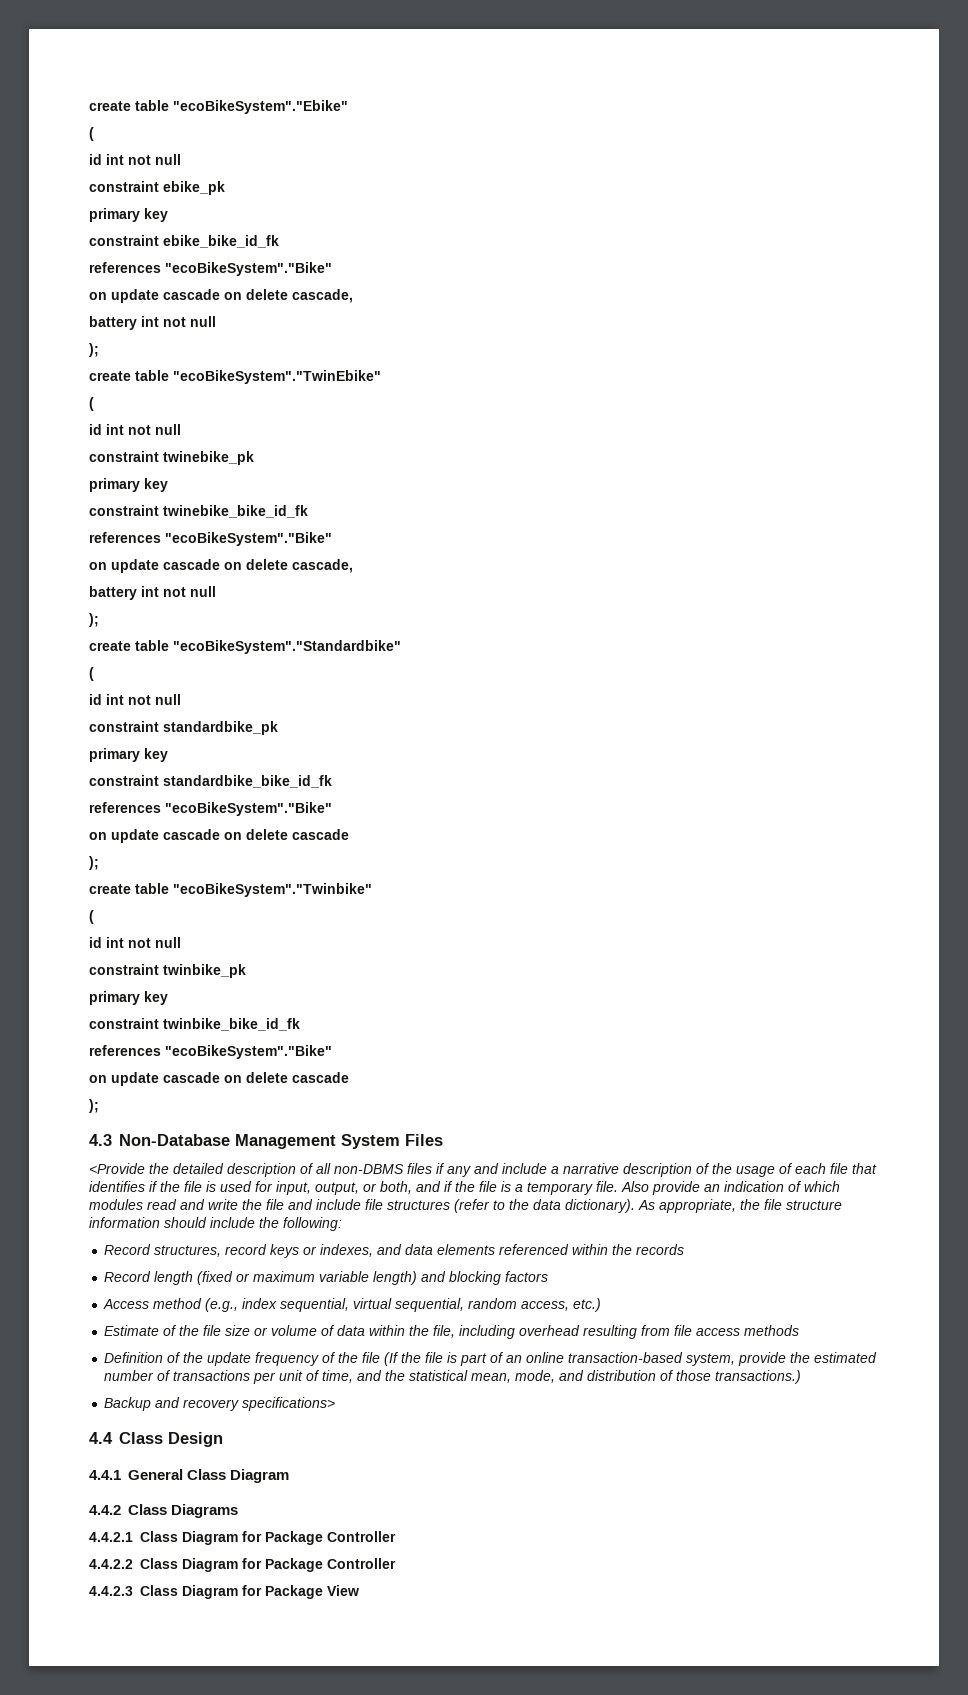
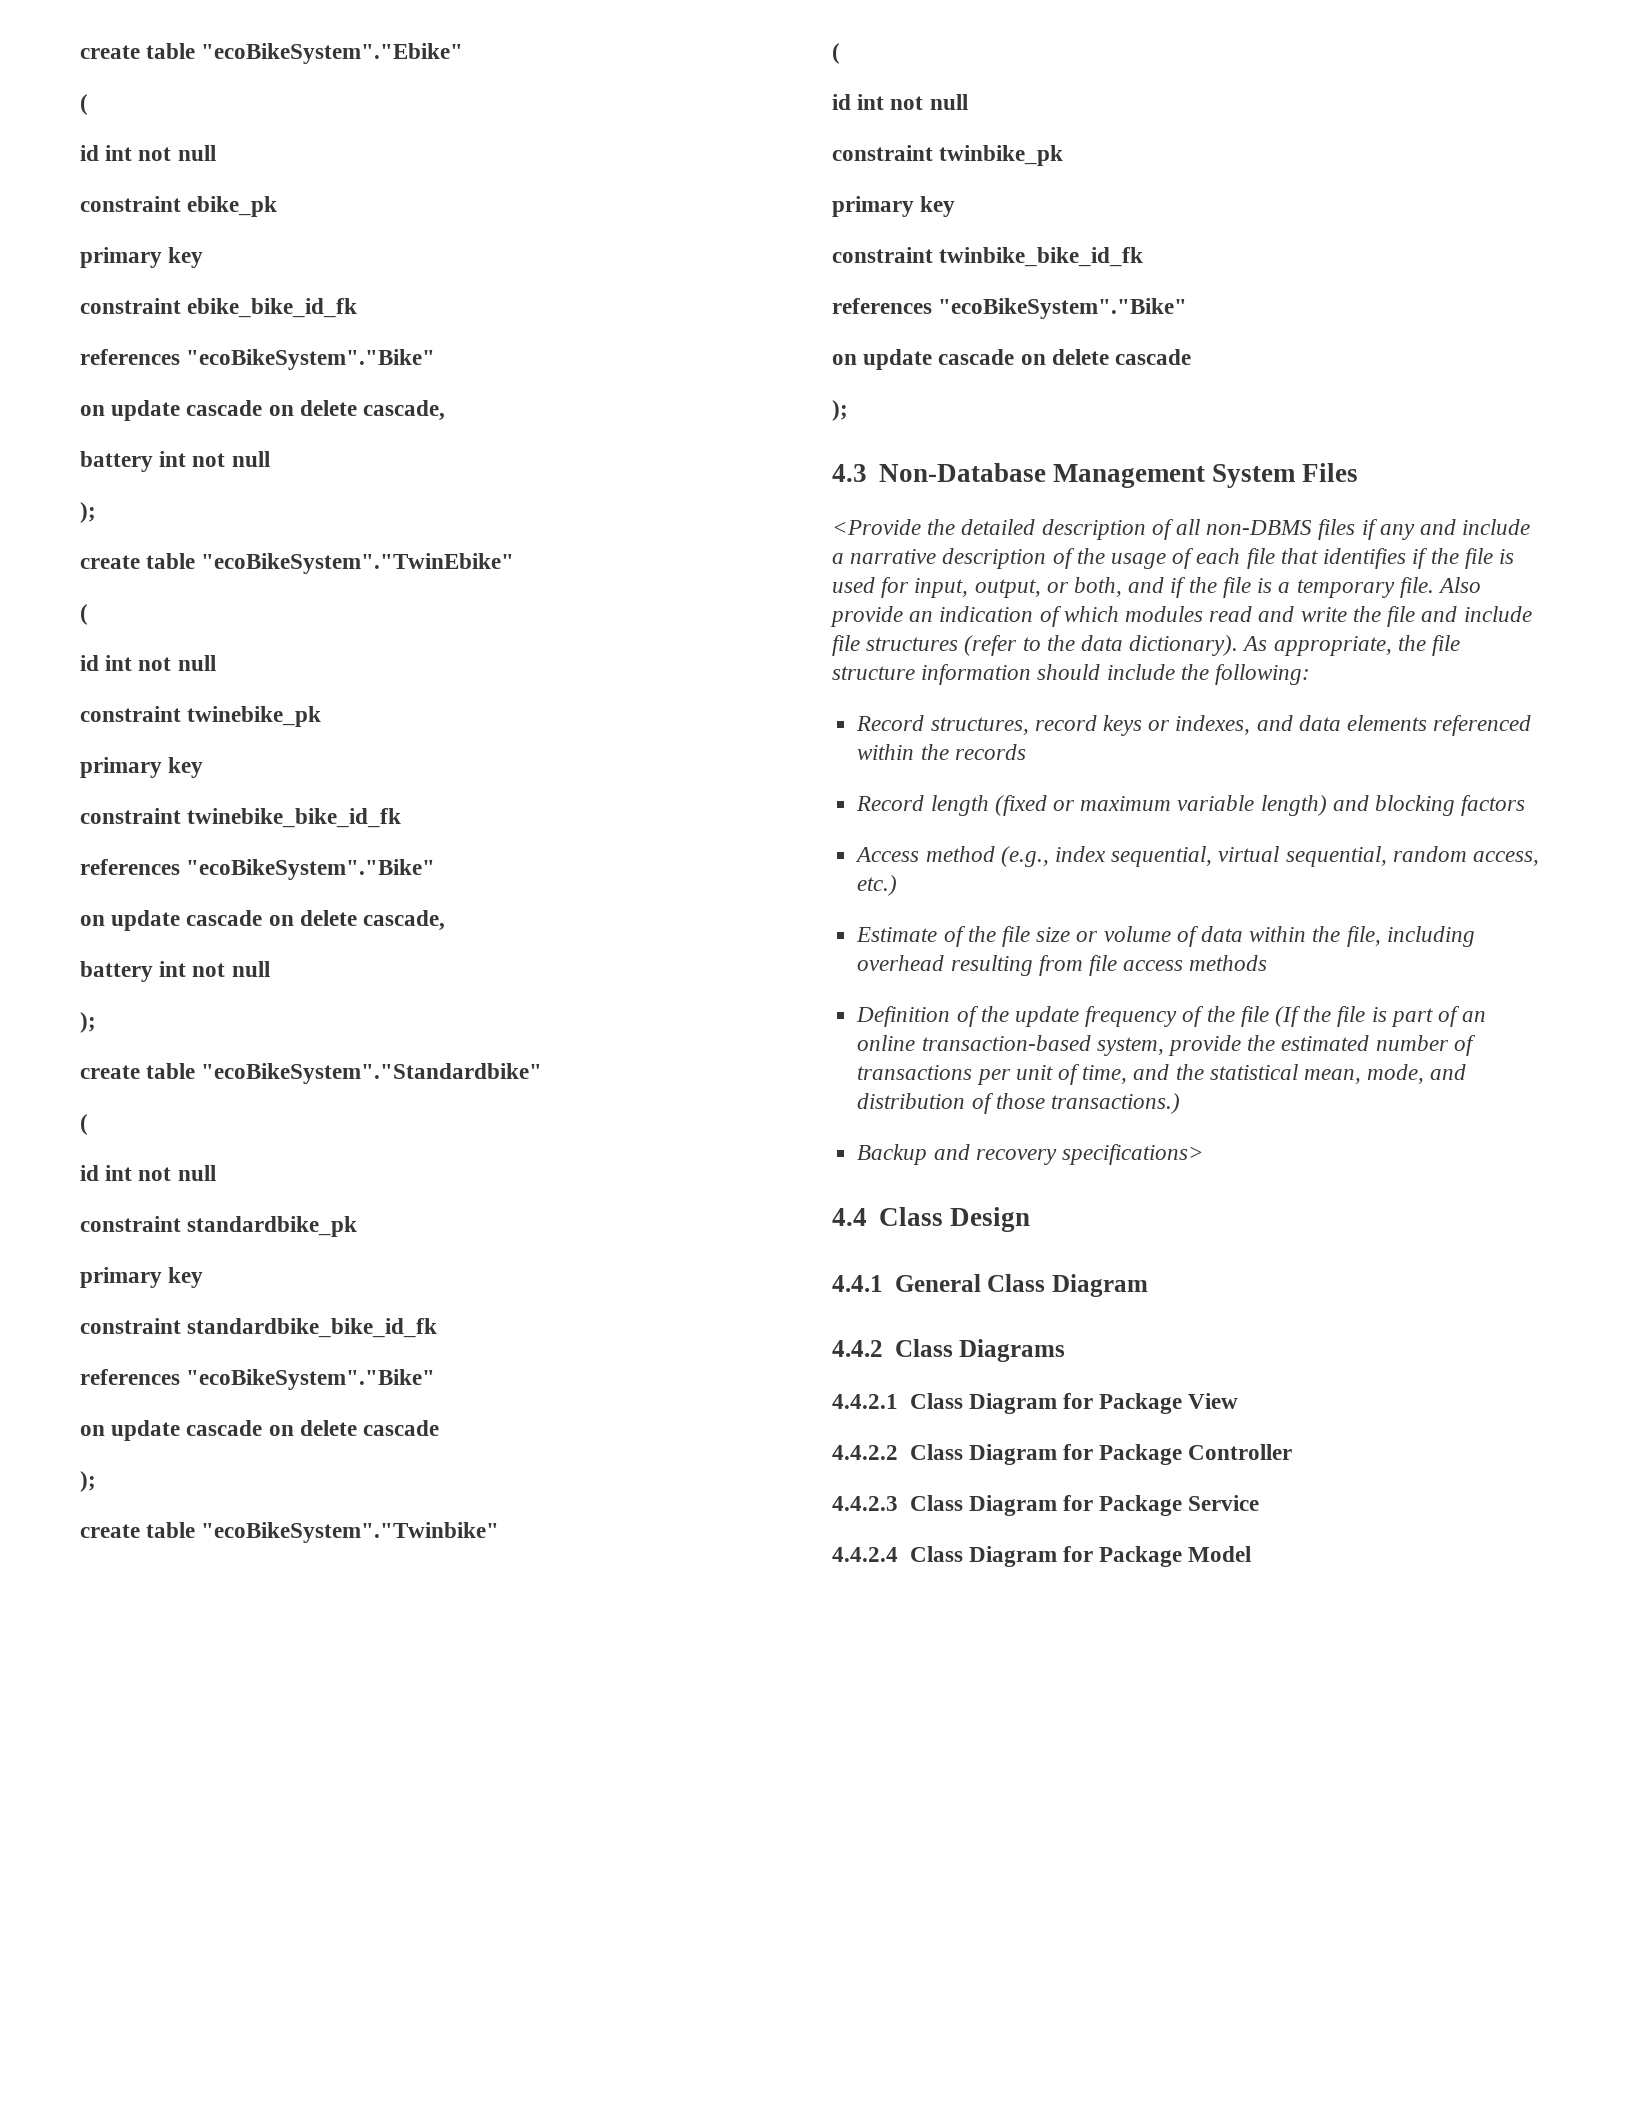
[327,1531,396,1542] Controller -> [1188,1393,1239,1409] View
[327,1585,359,1596] View -> [1188,1495,1260,1511] [832,1546,1252,1567] Service // 4.4.2.4 Class Diagram for Package Model

